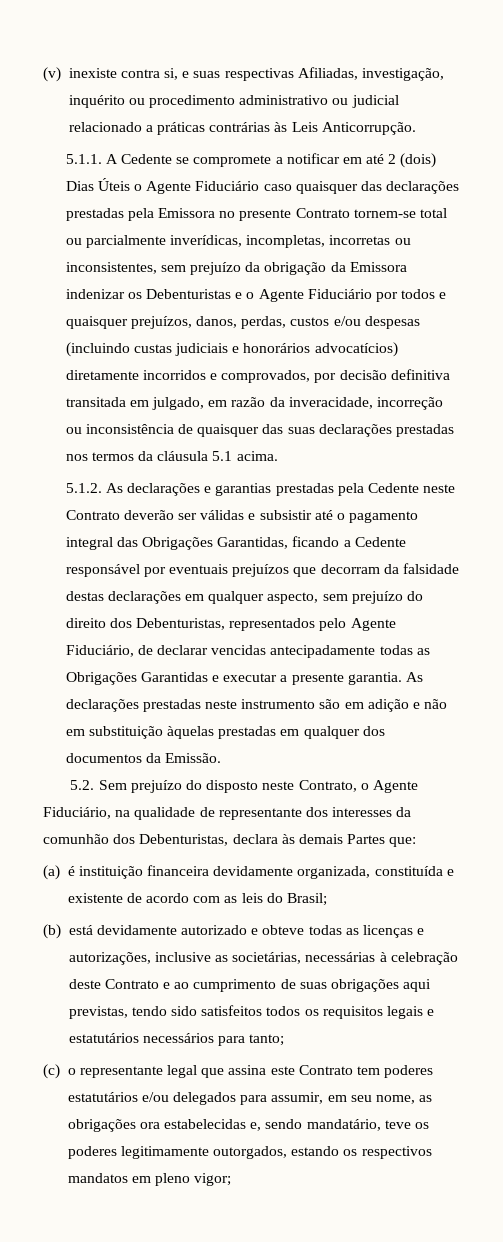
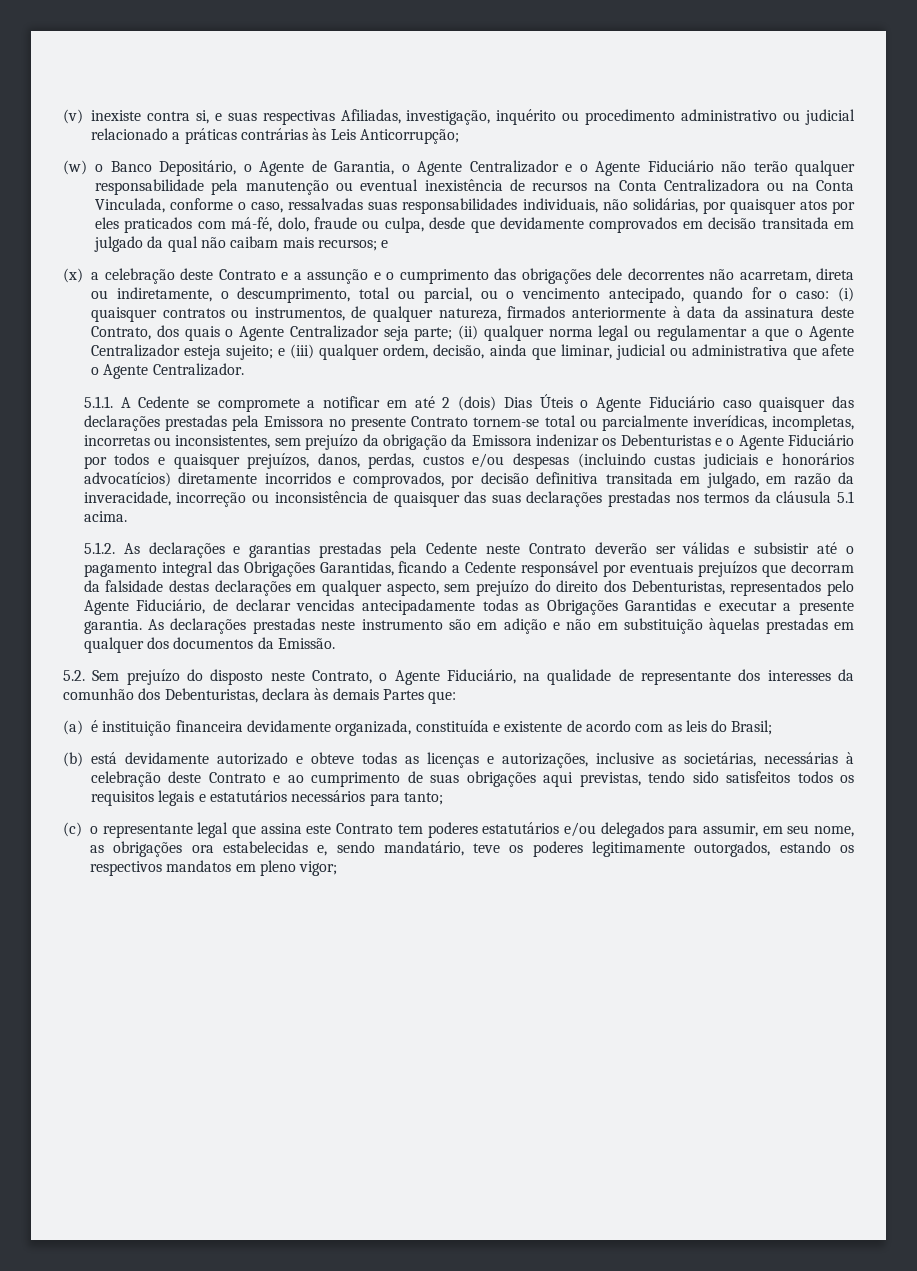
[321,122,416,135] Anticorrupção. -> [359,129,459,144] [63,160,855,176] [95,179,854,195] [95,198,856,214] [95,217,854,233] [94,236,389,252] [63,268,854,284] [91,287,854,303] [91,306,855,322] [91,325,854,341] [91,344,855,360] [91,363,244,379] Anticorrupção; // (w) o Banco Depositário, o Agente de Garantia, o Agente Centralizador e o Agente Fiduciário não terão qualquer responsabilidade pela manutenção ou eventual inexistência de recursos na Conta Centralizadora ou na Conta Vinculada, conforme o caso, ressalvadas suas responsabilidades individuais, não solidárias, por quaisquer atos por eles praticados com má-fé, dolo, fraude ou culpa, desde que devidamente comprovados em decisão transitada em julgado da qual não caibam mais recursos; e // (x) a celebração deste Contrato e a assunção e o cumprimento das obrigações dele decorrentes não acarretam, direta ou indiretamente, o descumprimento, total ou parcial, ou o vencimento antecipado, quando for o caso: (i) quaisquer contratos ou instrumentos, de qualquer natureza, firmados anteriormente à data da assinatura deste Contrato, dos quais o Agente Centralizador seja parte; (ii) qualquer norma legal ou regulamentar a que o Agente Centralizador esteja sujeito; e (iii) qualquer ordem, decisão, ainda que liminar, judicial ou administrativa que afete o Agente Centralizador.

